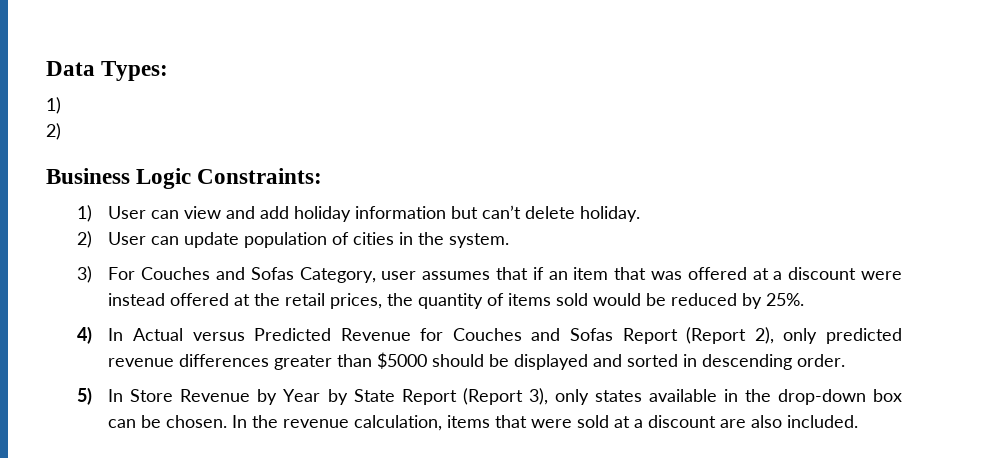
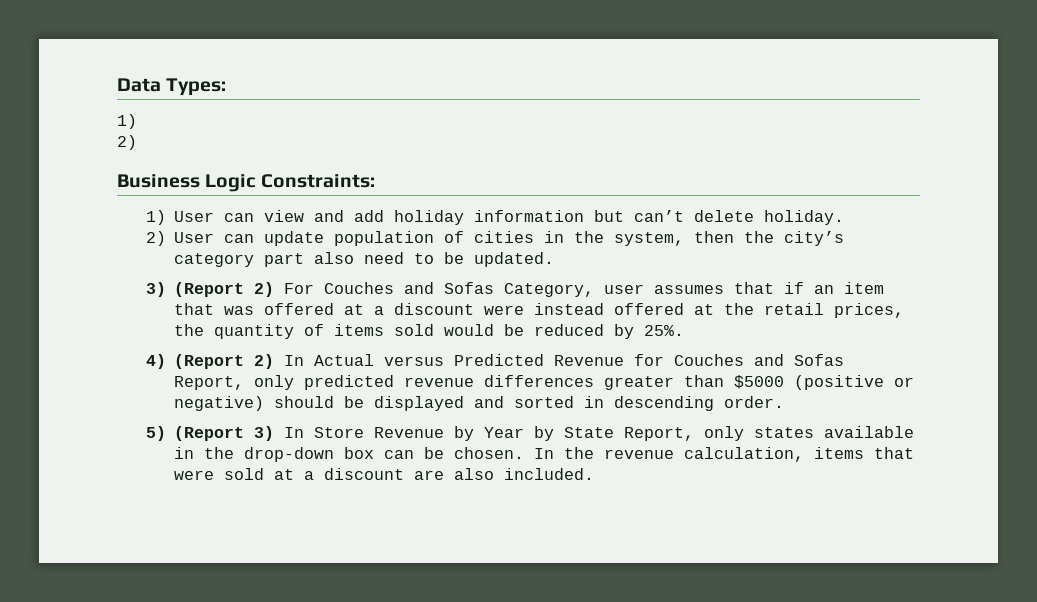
[449,233,510,248] [77,266,93,283] system. // 3) -> [614,231,845,246] [174,252,555,267] [145,282,275,297] system, then the city’s category part also need to be updated. // 3) (Report 2)
(93, 335) none -> [174,354,275,369] (Report 2)
[622,327,774,344] Report (Report 2), -> [174,376,245,390] Report,
(428, 360) none -> [794,375,915,390] [174,396,265,411] (positive or negative)
(93, 396) none -> [174,426,275,441] (Report 3)
[401,388,548,405] Report (Report 3), -> [624,427,695,441] Report,

